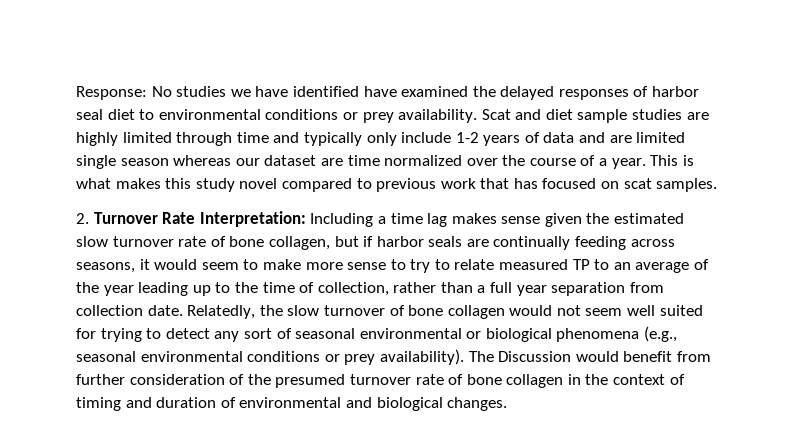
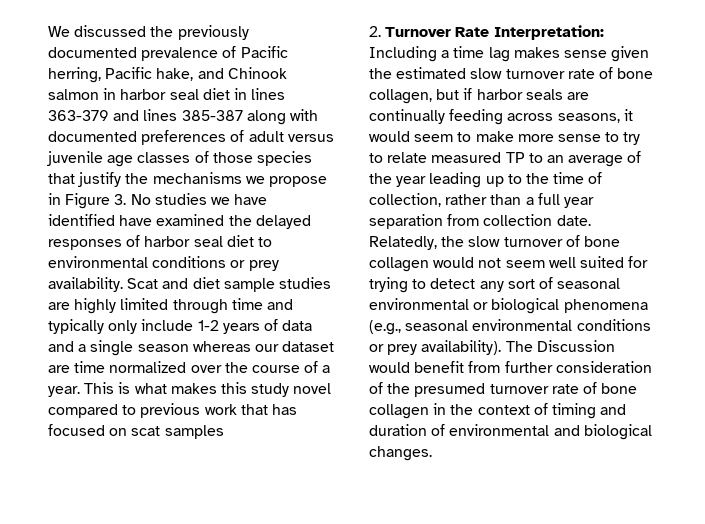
[76,86,147,100] Response: -> [48,25,249,40] [48,46,288,61] [48,67,287,83] [48,88,286,100] [48,109,318,125] [48,130,334,145] [47,151,312,167] [48,172,327,187] [48,193,127,209] We discussed the previously documented prevalence of Pacific herring, Pacific hake, and Chinook salmon in harbor seal diet in lines 363-379 and lines 385-387 along with documented preferences of adult versus juvenile age classes of those species that justify the mechanisms we propose in Figure 3.
[609,132,686,143] are limited -> [78,344,87,352] a
[656,178,718,192] samples. -> [164,425,224,439] samples

